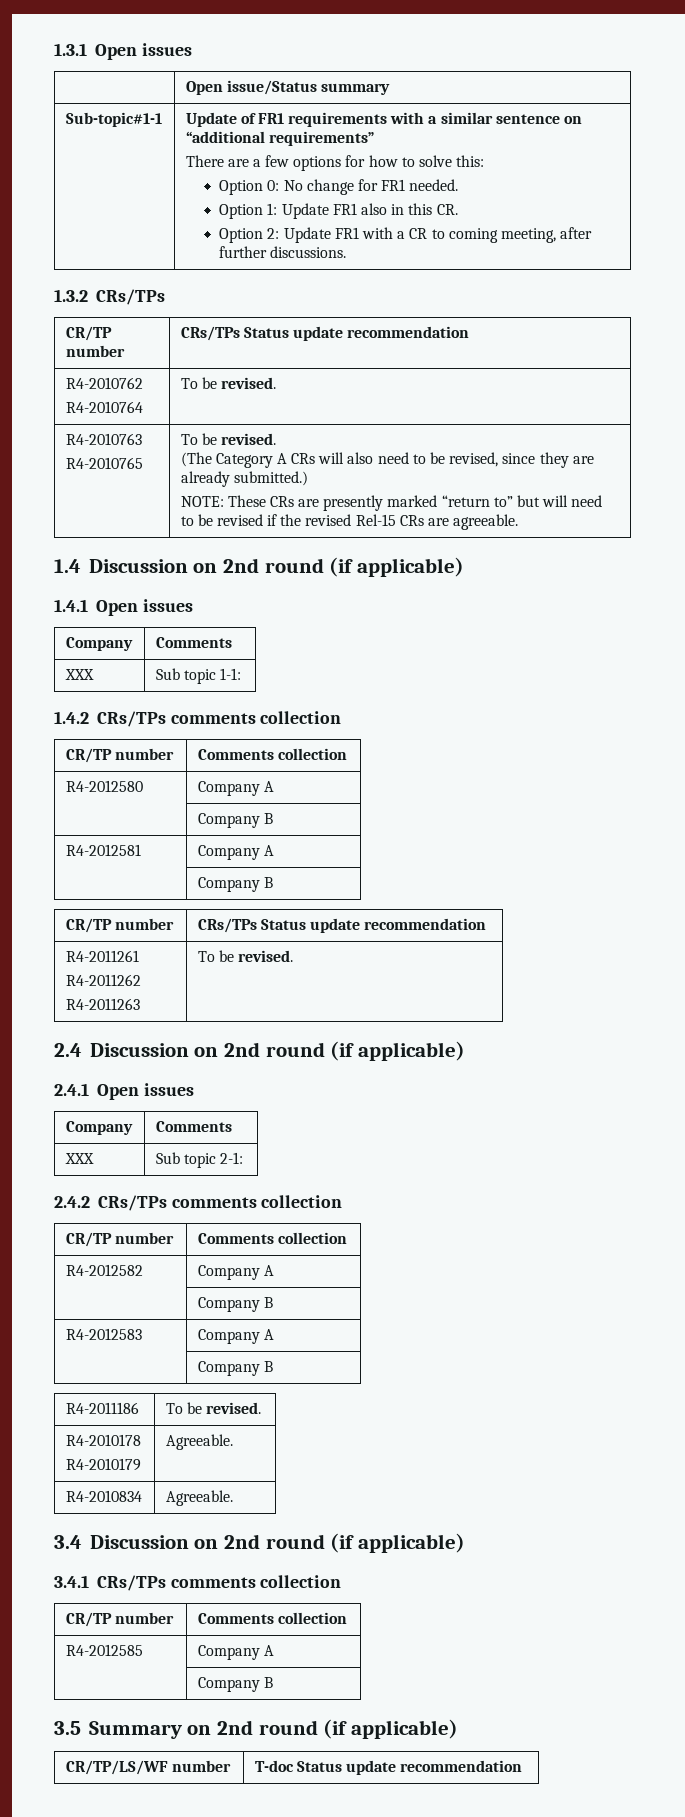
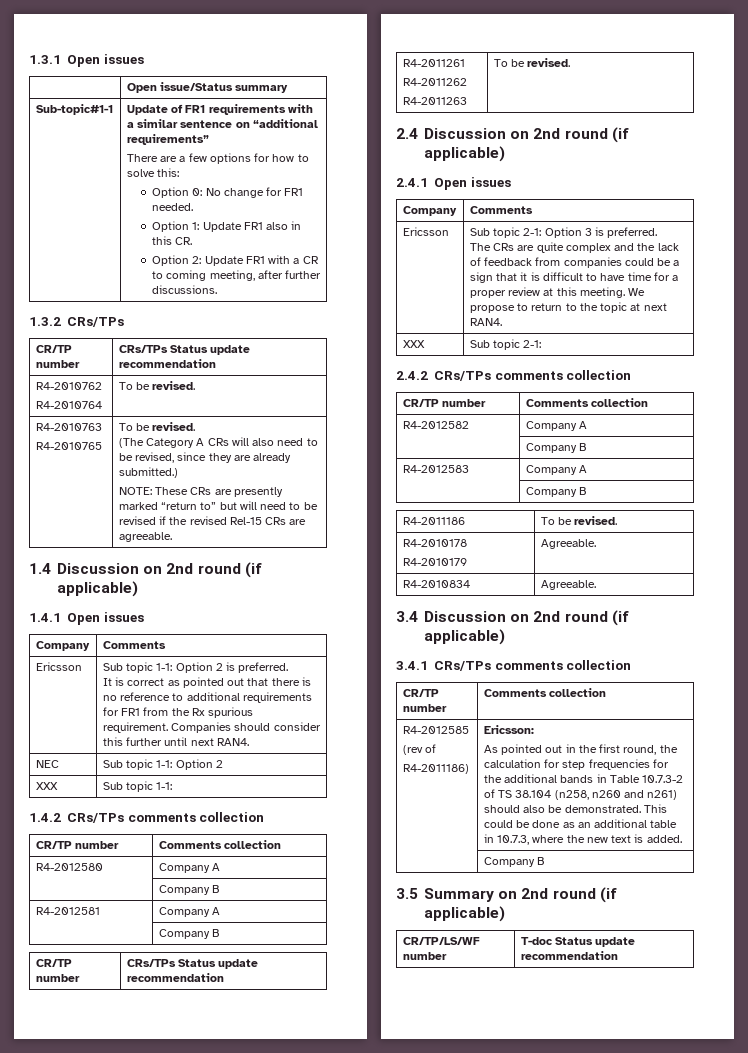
(232, 642) none -> [35,662,82,671] [102,662,289,673] [102,677,311,688] [102,692,312,703] [102,707,254,718] [102,722,321,733] [102,737,249,746] [35,760,59,768] [102,759,223,770] // Ericsson | Sub topic 1-1: Option 2 is preferred. // It is correct as pointed out that there is no reference to additional requirements for FR1 from the Rx spurious requirement. Companies should consider this further until next RAN4. // NEC | Sub topic 1-1: Option 2
(232, 1126) none -> [402,227,449,236] [469,227,658,238] [469,242,679,253] [469,257,680,268] [469,272,679,283] [469,287,646,298] [469,302,667,313] [469,318,502,326] // Ericsson | Sub topic 2-1: Option 3 is preferred. // The CRs are quite complex and the lack of feedback from companies could be a sign that it is difficult to have time for a proper review at this meeting. We propose to return to the topic at next RAN4.
[197,1645,274,1660] | Company A -> [402,744,437,755] [402,764,469,774] [483,725,534,734] [483,744,678,755] [483,759,669,770] [483,774,684,783] [483,789,678,800] [483,804,667,813] [483,819,678,828] [483,834,682,845] // (rev of // R4-2011186) | Ericsson: // As pointed out in the first round, the calculation for step frequencies for the additional bands in Table 10.7.3-2 of TS 38.104 (n258, n260 and n261) should also be demonstrated. This could be done as an additional table in 10.7.3, where the new text is added.

